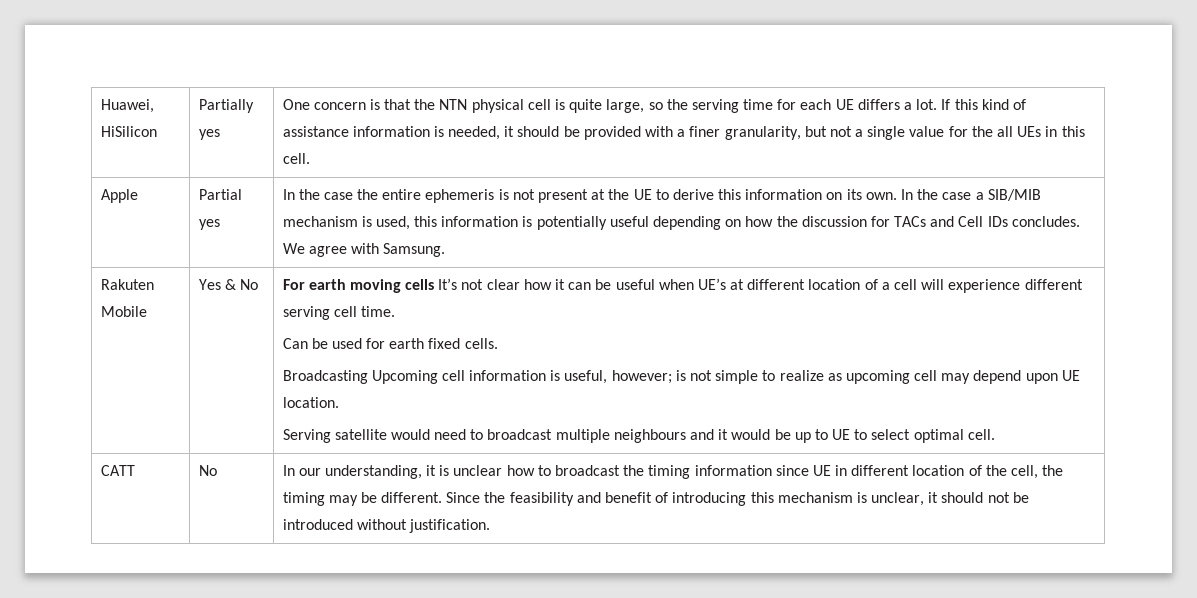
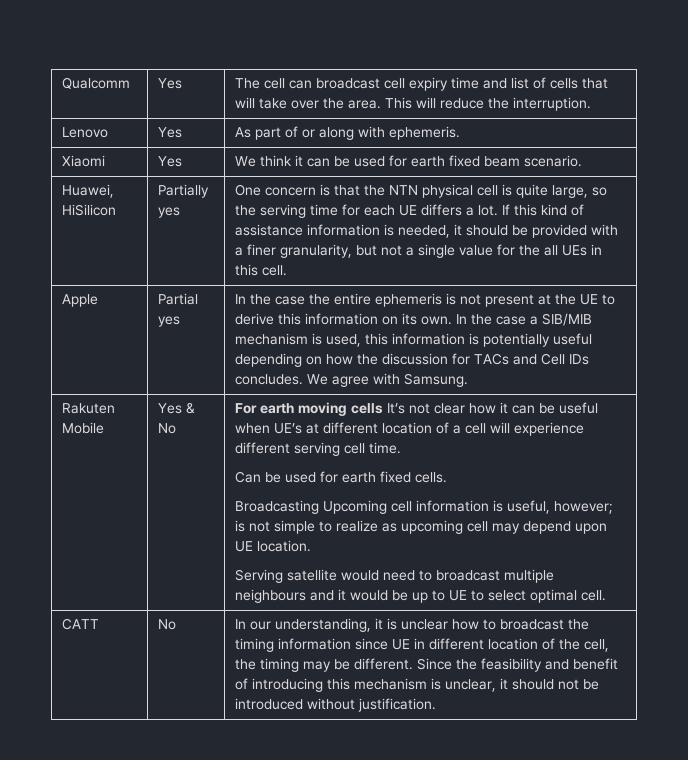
(100, 106) none -> [62,77,131,89] [158,78,183,89] [235,77,609,91] [235,97,592,111] [62,127,109,138] [158,127,183,138] [235,126,461,140] [62,155,106,167] [158,156,183,167] [235,155,583,167] Qualcomm | Yes | The cell can broadcast cell expiry time and list of cells that will take over the area. This will reduce the interruption. // Lenovo | Yes | As part of or along with ephemeris. // Xiaomi | Yes | We think it can be used for earth fixed beam scenario. //

